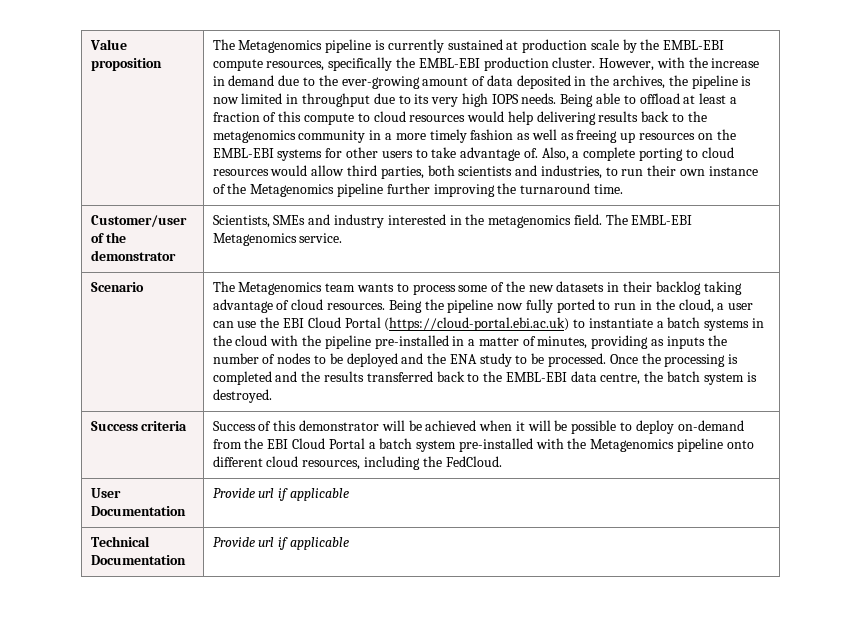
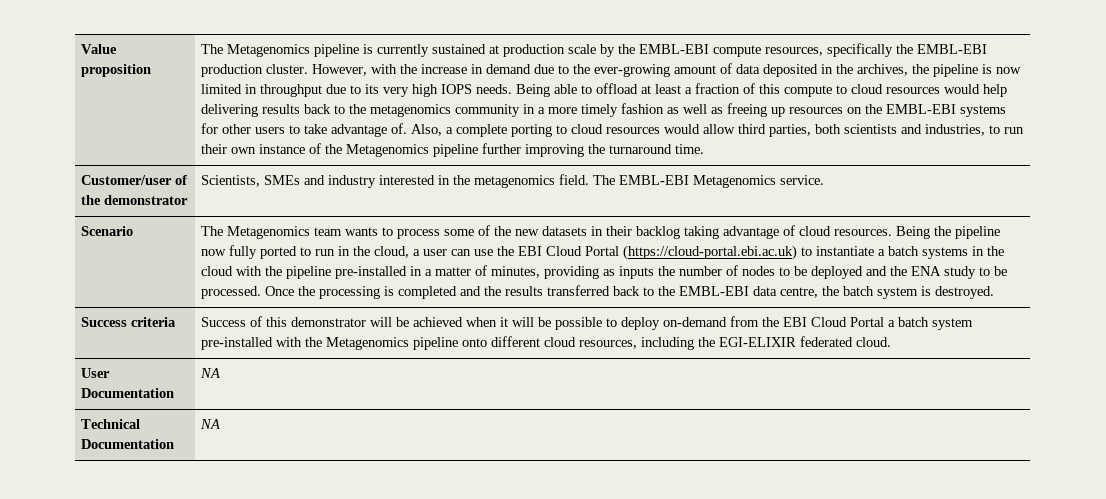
[445,456,502,467] FedCloud. -> [719,336,892,347] EGI-ELIXIR federated cloud.
[212,488,349,501] [90,536,150,547] [90,555,186,565] [212,537,349,550] Provide url if applicable // Technical Documentation | Provide url if applicable -> [200,368,221,378] [81,419,141,429] [81,439,175,449] [200,419,221,429] NA // Technical Documentation | NA

